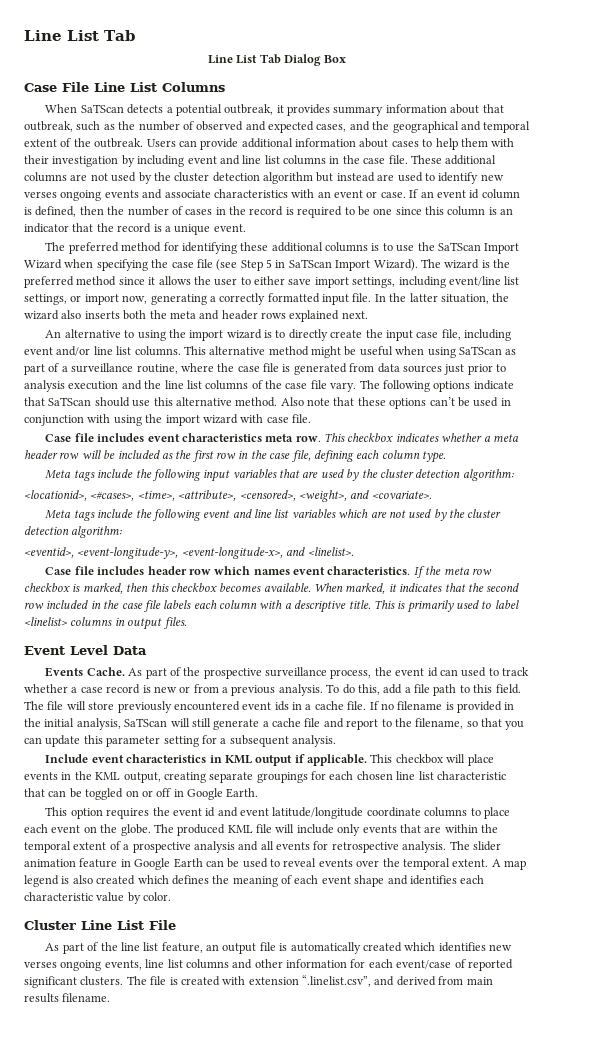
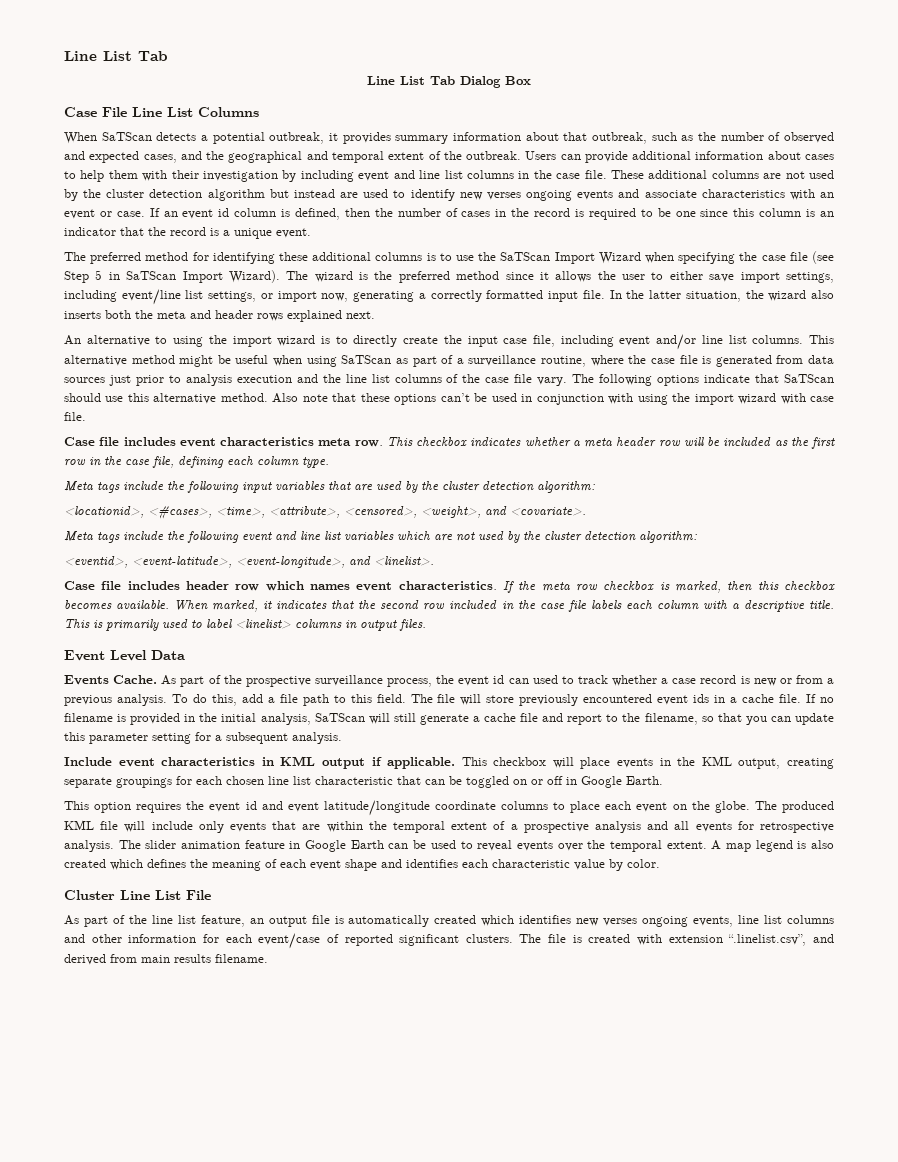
[77,547,283,559] <event-longitude-y>, <event-longitude-x>, -> [132,556,345,568] <event-latitude>, <event-longitude>,

